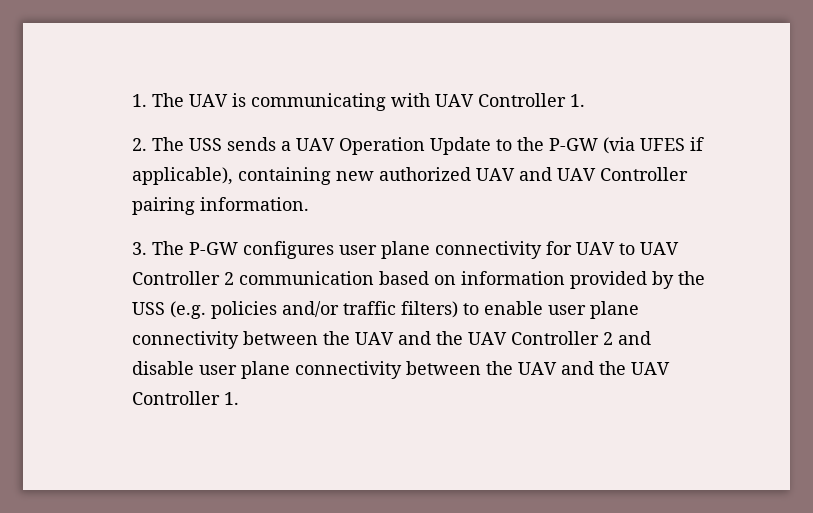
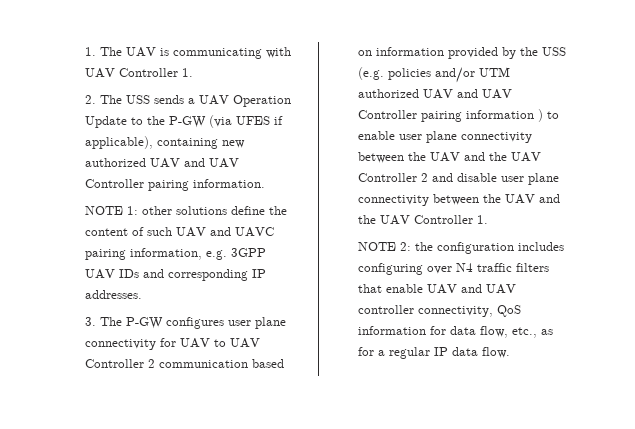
(310, 204) none -> [84,206,287,215] [84,227,274,237] [84,248,266,260] [84,269,266,281] [84,290,142,299] // NOTE 1: other solutions define the content of such UAV and UAVC pairing information, e.g. 3GPP UAV IDs and corresponding IP addresses.
[343,301,459,318] traffic filters) -> [478,67,510,77] [357,89,512,99] [357,109,543,122] UTM authorized UAV and UAV Controller pairing information )
(240, 398) none -> [357,242,564,254] [357,263,549,275] [357,284,516,294] [357,305,521,317] [357,326,553,338] [357,347,510,359] // NOTE 2: the configuration includes configuring over N4 traffic filters that enable UAV and UAV controller connectivity, QoS information for data flow, etc., as for a regular IP data flow.

